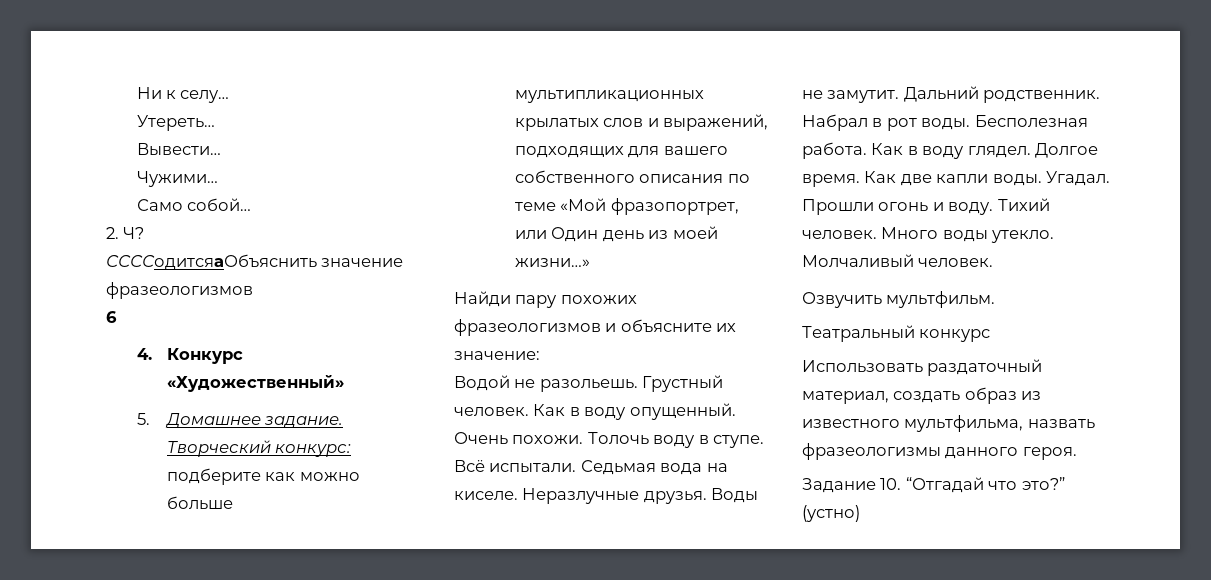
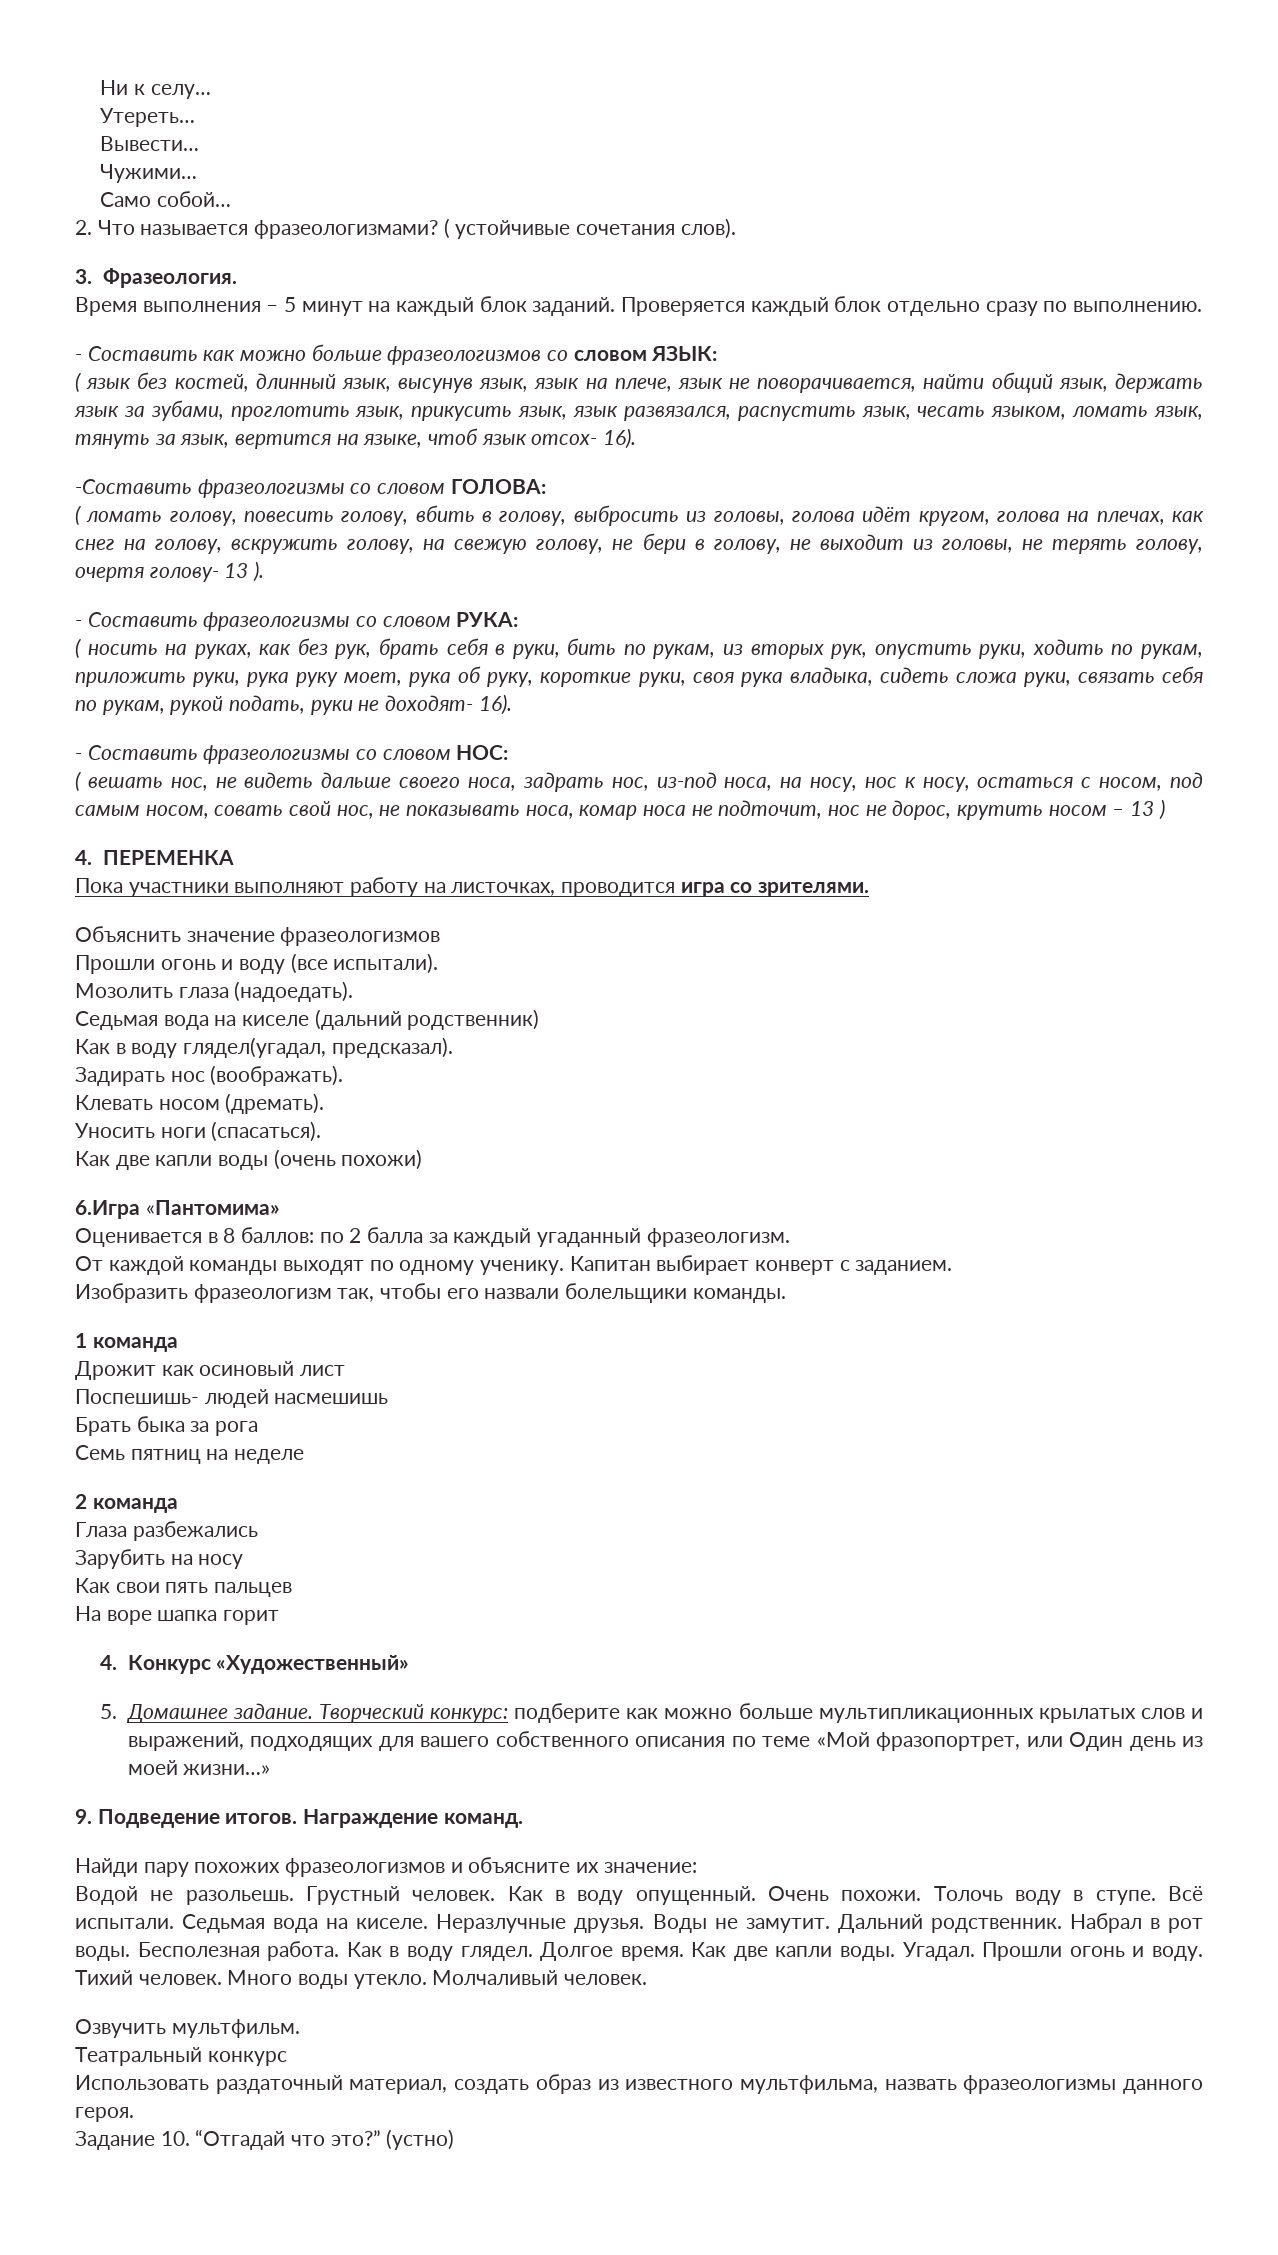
[123,227,145,239] [106,254,404,270] [106,282,253,299] [106,311,117,323] Ч? // ССССодитсяаОбъяснить значение фразеологизмов // 6 -> [97,218,736,239] [75,268,237,288] [75,296,1203,316] [75,344,718,365] [75,372,1203,393] [74,400,1204,421] [75,428,637,449] [75,479,546,498] [75,505,1204,526] [75,533,1203,554] [75,561,265,582] [75,612,519,631] [75,638,1203,659] [75,666,1203,687] [75,694,512,715] [75,745,509,764] [75,771,1204,792] [75,799,1165,820] [75,850,234,865] [75,877,870,897] [75,926,441,946] [75,953,439,974] [75,981,354,1002] [75,1009,540,1030] [75,1037,453,1058] [75,1065,344,1086] [75,1093,325,1114] [75,1121,322,1142] [75,1149,423,1170] [75,1200,280,1219] [75,1227,790,1247] [75,1255,953,1275] [75,1283,786,1303] [75,1333,178,1352] [75,1361,346,1380] [75,1389,389,1408] [75,1416,259,1436] [75,1445,305,1464] [75,1494,178,1513] [75,1521,258,1541] [75,1549,244,1569] [75,1578,293,1597] [75,1606,280,1625] Что называется фразеологизмами? ( устойчивые сочетания слов). // 3. Фразеология. // Время выполнения – 5 минут на каждый блок заданий. Проверяется каждый блок отдельно сразу по выполнению. // - Составить как можно больше фразеологизмов со словом ЯЗЫК: // ( язык без костей, длинный язык, высунув язык, язык на плече, язык не поворачивается, найти общий язык, держать язык за зубами, проглотить язык, прикусить язык, язык развязался, распустить язык, чесать языком, ломать язык, тянуть за язык, вертится на языке, чтоб язык отсох- 16). // -Составить фразеологизмы со словом ГОЛОВА: // ( ломать голову, повесить голову, вбить в голову, выбросить из головы, голова идёт кругом, голова на плечах, как снег на голову, вскружить голову, на свежую голову, не бери в голову, не выходит из головы, не терять голову, очертя голову- 13 ). // - Составить фразеологизмы со словом РУКА: // ( носить на руках, как без рук, брать себя в руки, бить по рукам, из вторых рук, опустить руки, ходить по рукам, приложить руки, рука руку моет, рука об руку, короткие руки, своя рука владыка, сидеть сложа руки, связать себя по рукам, рукой подать, руки не доходят- 16). // - Составить фразеологизмы со словом НОС: // ( вешать нос, не видеть дальше своего носа, задрать нос, из-под носа, на носу, нос к носу, остаться с носом, под самым носом, совать свой нос, не показывать носа, комар носа не подточит, нос не дорос, крутить носом – 13 ) // 4. ПЕРЕМЕНКА // Пока участники выполняют работу на листочках, проводится игра со зрителями. // Объяснить значение фразеологизмов // Прошли огонь и воду (все испытали). // Мозолить глаза (надоедать). // Седьмая вода на киселе (дальний родственник) // Как в воду глядел(угадал, предсказал). // Задирать нос (воображать). // Клевать носом (дремать). // Уносить ноги (спасаться). // Как две капли воды (очень похожи) // 6.Игра «Пантомима» // Оценивается в 8 баллов: по 2 балла за каждый угаданный фразеологизм. // От каждой команды выходят по одному ученику. Капитан выбирает конверт с заданием. // Изобразить фразеологизм так, чтобы его назвали болельщики команды. // 1 команда // Дрожит как осиновый лист // Поспешишь- людей насмешишь // Брать быка за рога // Семь пятниц на неделе // 2 команда // Глаза разбежались // Зарубить на носу // Как свои пять пальцев // На воре шапка горит
(591, 262) none -> [75,1809,523,1828] // 9. Подведение итогов. Награждение команд.

